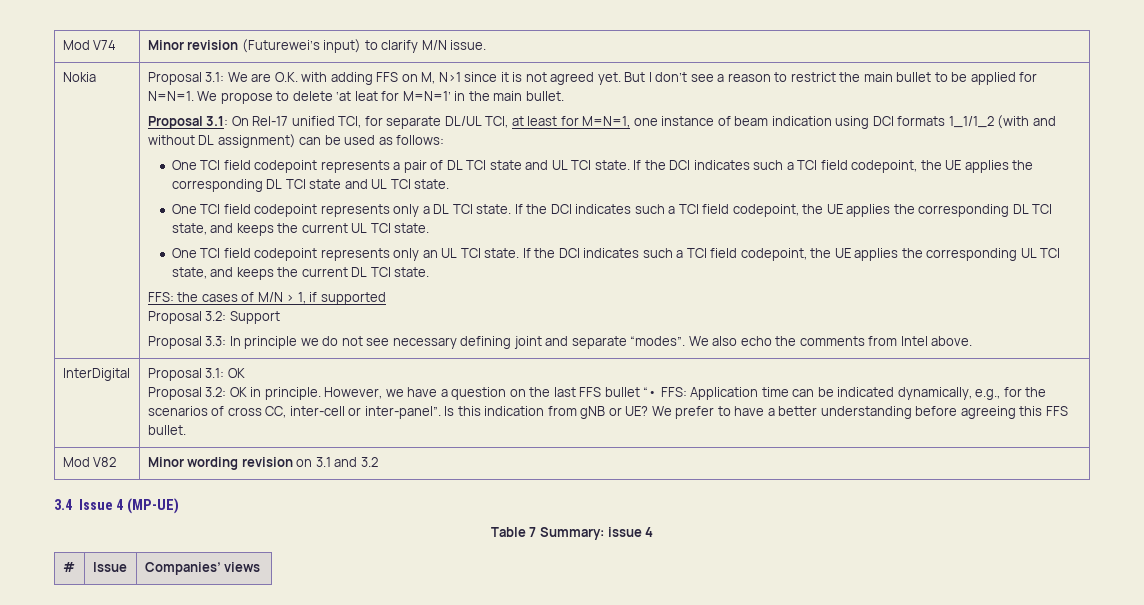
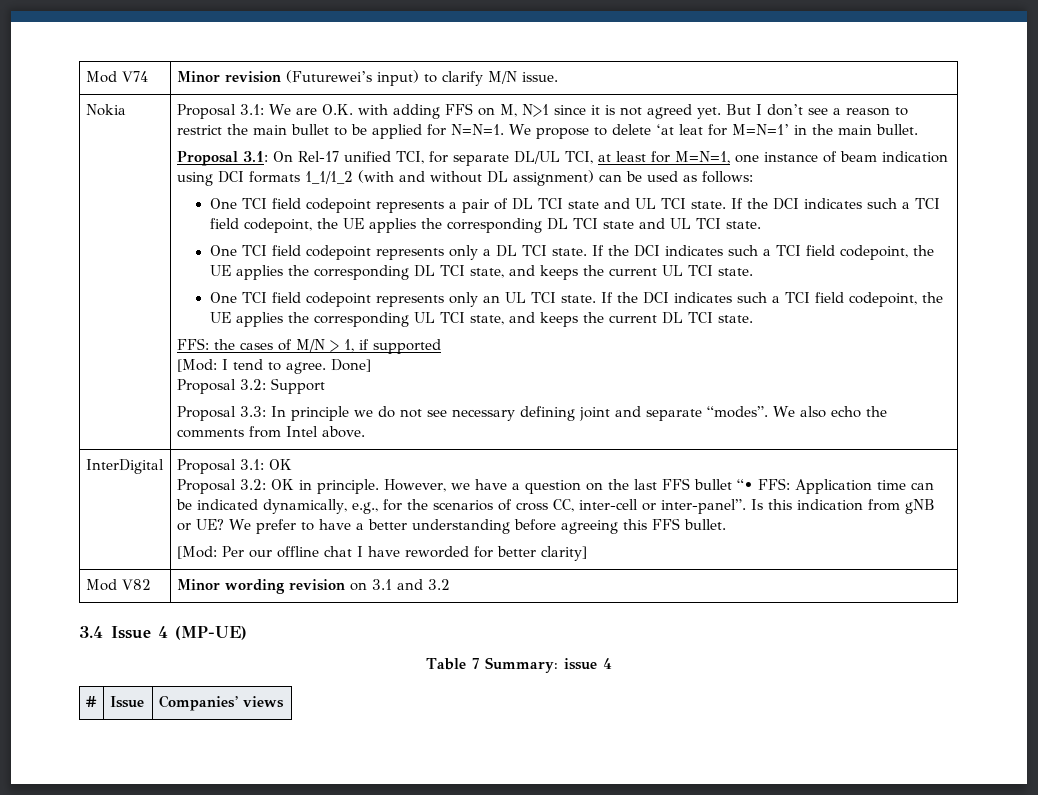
(386, 298) none -> [176,359,371,374] // [Mod: I tend to agree. Done]
(186, 430) none -> [176,546,587,561] // [Mod: Per our offline chat I have reworded for better clarity]

